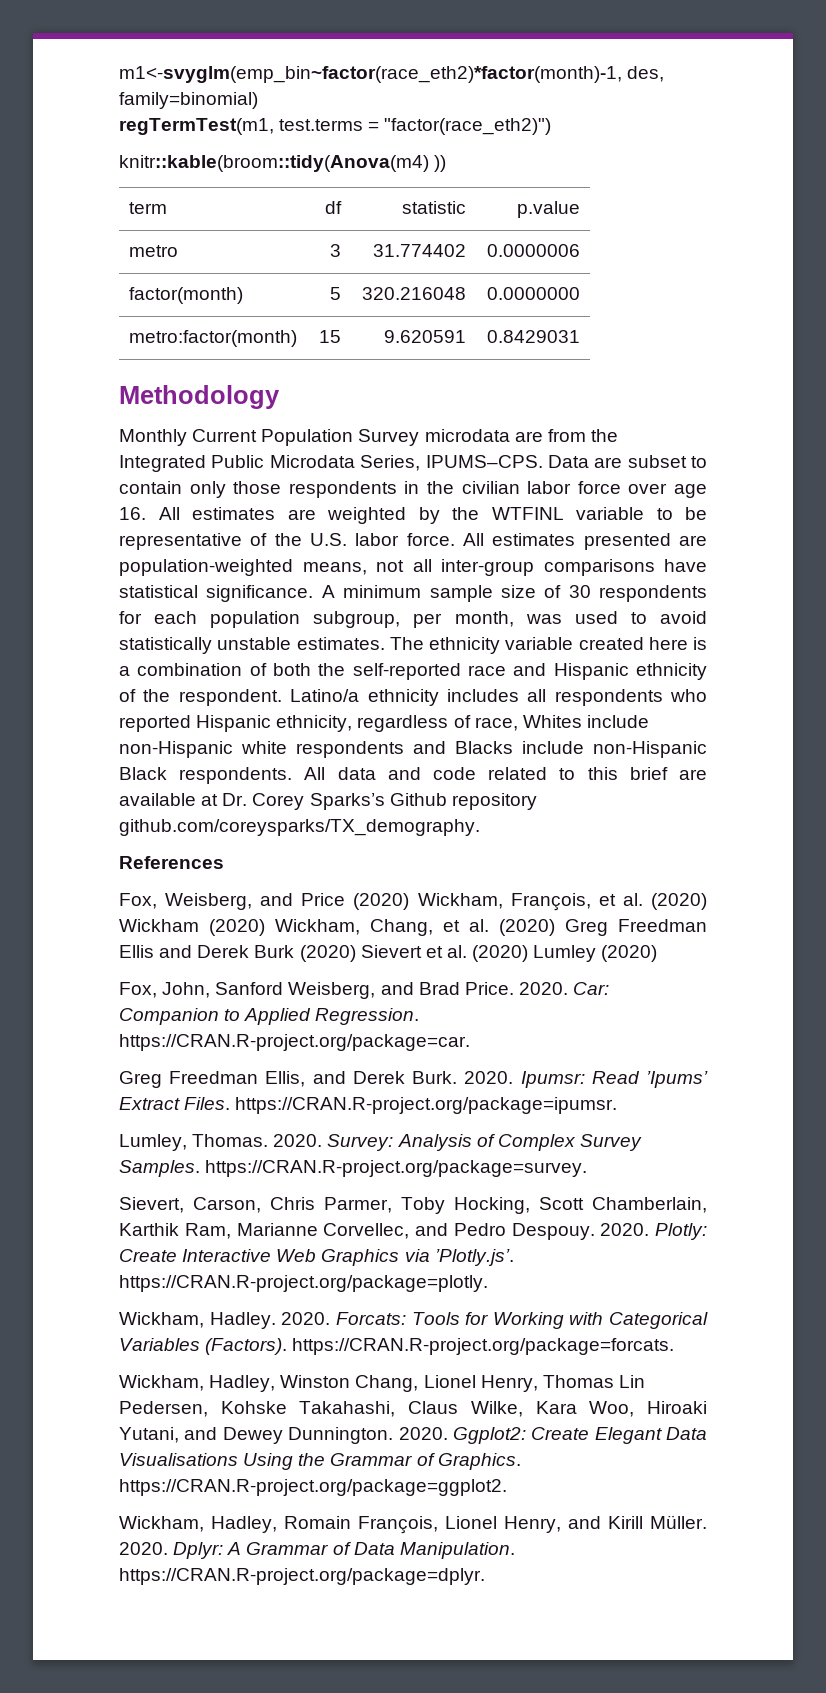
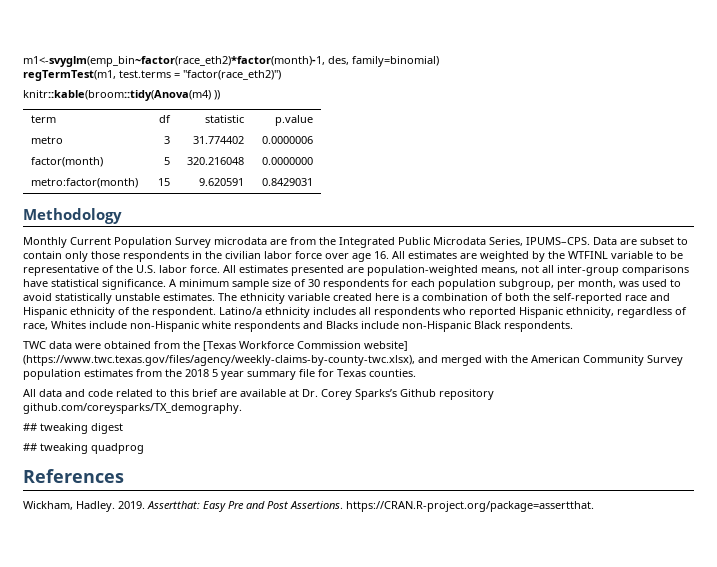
(293, 775) none -> [23,341,408,351] [23,355,683,366] [23,369,416,380] // TWC data were obtained from the [Texas Workforce Commission website] (https://www.twc.texas.gov/files/agency/weekly-claims-by-county-twc.xlsx), and merged with the American Community Survey population estimates from the 2018 5 year summary file for Texas counties. //
[119,856,224,869] [119,893,708,911] [119,919,707,936] [119,945,658,962] [119,982,610,999] [119,1008,420,1025] [119,1034,470,1051] [119,1071,708,1088] [119,1097,618,1114] [119,1134,642,1151] [119,1160,588,1177] [119,1197,707,1214] [119,1223,707,1240] [119,1249,514,1266] [119,1275,488,1292] [119,1312,708,1329] [119,1338,675,1355] [119,1375,645,1392] [119,1401,707,1417] [119,1427,707,1444] [119,1453,521,1470] [119,1479,507,1496] [119,1515,707,1534] [119,1542,515,1559] [119,1568,485,1585] References // Fox, Weisberg, and Price (2020) Wickham, François, et al. (2020) Wickham (2020) Wickham, Chang, et al. (2020) Greg Freedman Ellis and Derek Burk (2020) Sievert et al. (2020) Lumley (2020) // Fox, John, Sanford Weisberg, and Brad Price. 2020. Car: Companion to Applied Regression. https://CRAN.R-project.org/package=car. // Greg Freedman Ellis, and Derek Burk. 2020. Ipumsr: Read ’Ipums’ Extract Files. https://CRAN.R-project.org/package=ipumsr. // Lumley, Thomas. 2020. Survey: Analysis of Complex Survey Samples. https://CRAN.R-project.org/package=survey. // Sievert, Carson, Chris Parmer, Toby Hocking, Scott Chamberlain, Karthik Ram, Marianne Corvellec, and Pedro Despouy. 2020. Plotly: Create Interactive Web Graphics via ’Plotly.js’. https://CRAN.R-project.org/package=plotly. // Wickham, Hadley. 2020. Forcats: Tools for Working with Categorical Variables (Factors). https://CRAN.R-project.org/package=forcats. // Wickham, Hadley, Winston Chang, Lionel Henry, Thomas Lin Pedersen, Kohske Takahashi, Claus Wilke, Kara Woo, Hiroaki Yutani, and Dewey Dunnington. 2020. Ggplot2: Create Elegant Data Visualisations Using the Grammar of Graphics. https://CRAN.R-project.org/package=ggplot2. // Wickham, Hadley, Romain François, Lionel Henry, and Kirill Müller. 2020. Dplyr: A Grammar of Data Manipulation. https://CRAN.R-project.org/package=dplyr. -> [23,423,123,434] [23,443,144,454] [23,469,124,483] [23,501,594,512] ## tweaking digest // ## tweaking quadprog // References // Wickham, Hadley. 2019. Assertthat: Easy Pre and Post Assertions. https://CRAN.R-project.org/package=assertthat.

